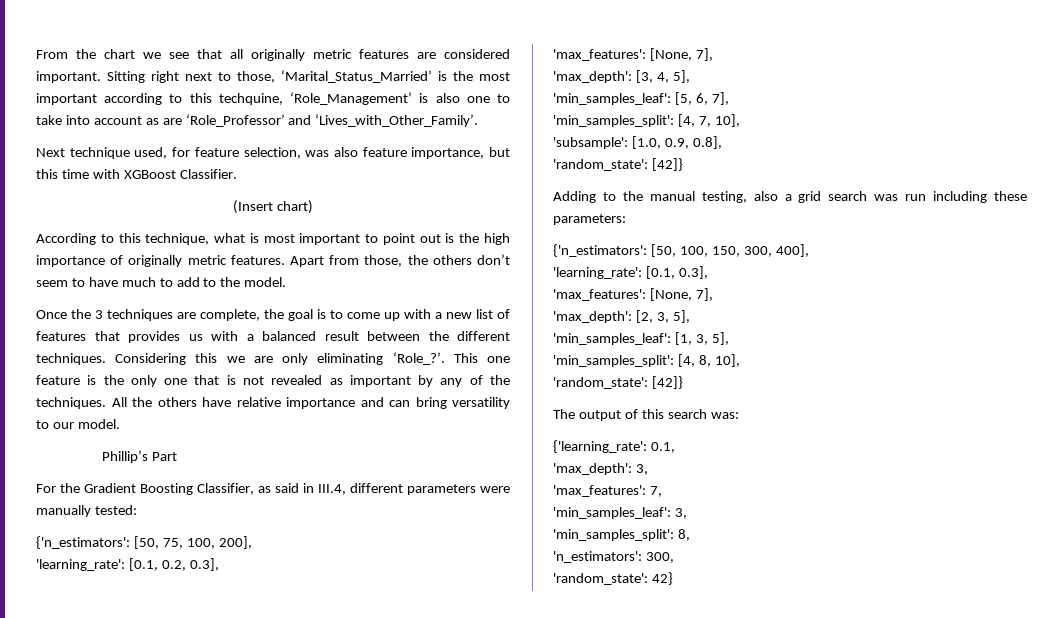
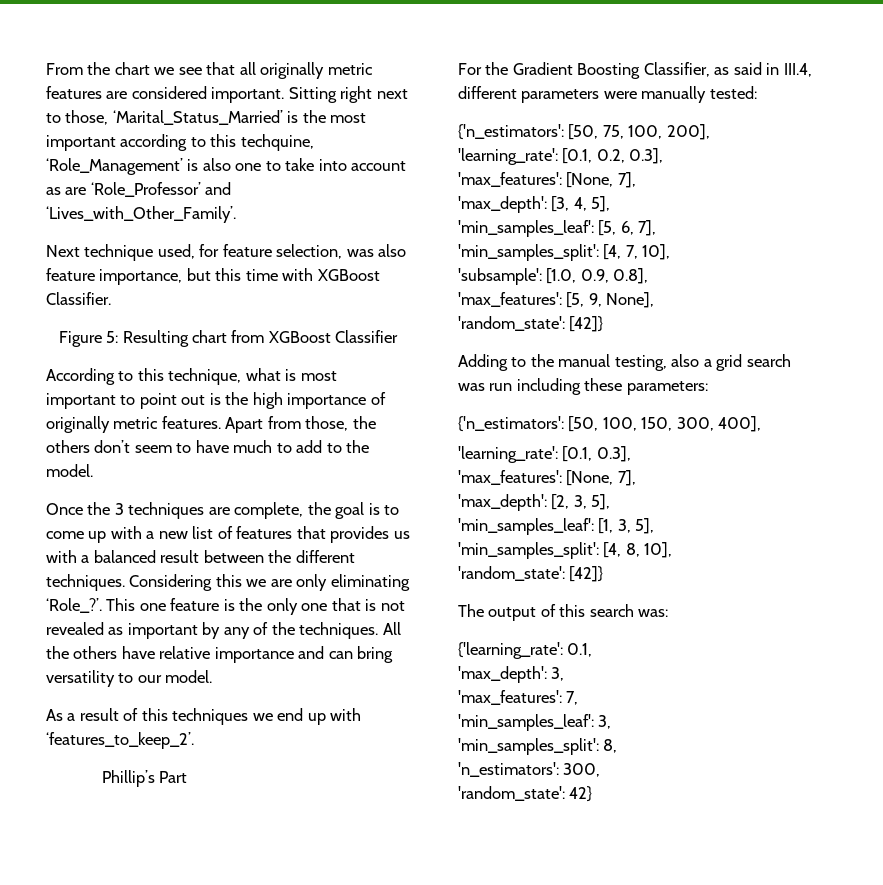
[233,200,313,214] (Insert chart) -> [58,330,399,347] Figure 5: Resulting chart from XGBoost Classifier
(120, 424) none -> [46,708,362,725] [46,732,194,749] // As a result of this techniques we end up with ‘features_to_keep_2’.
(722, 142) none -> [458,292,655,308] // 'max_features': [5, 9, None],

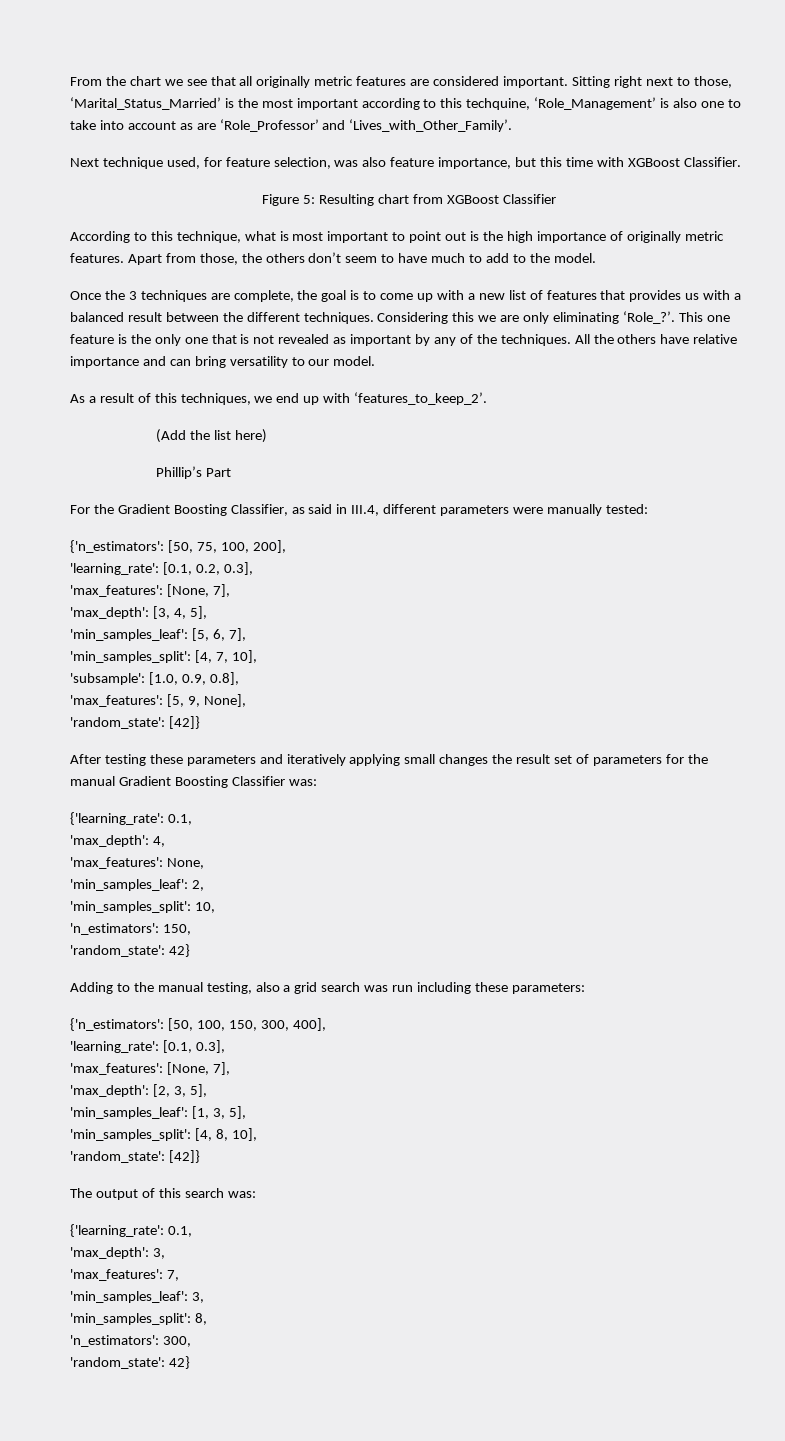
[172,708,249,725] techniques -> [180,393,251,405] techniques,
(194, 740) none -> [156,429,267,443] // (Add the list here)
(604, 324) none -> [70,754,708,766] [70,776,317,788] [70,812,192,825] [70,835,165,847] [70,857,204,869] [70,879,204,891] [70,901,215,913] [70,923,191,935] [70,944,190,957] // After testing these parameters and iteratively applying small changes the result set of parameters for the manual Gradient Boosting Classifier was: // {'learning_rate': 0.1, // 'max_depth': 4, // 'max_features': None, // 'min_samples_leaf': 2, // 'min_samples_split': 10, // 'n_estimators': 150, // 'random_state': 42}

